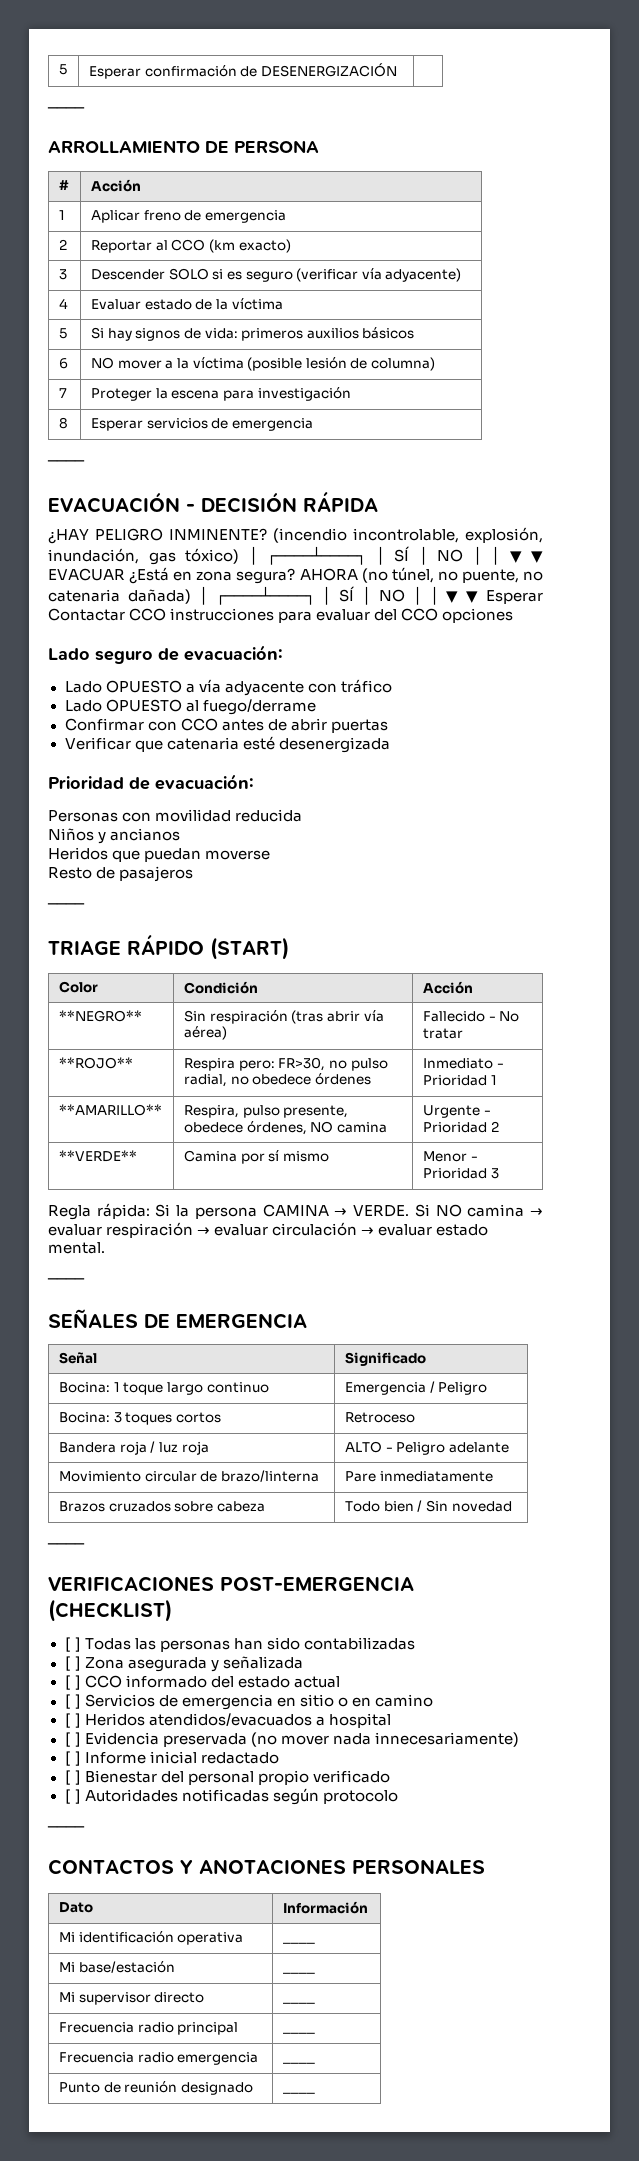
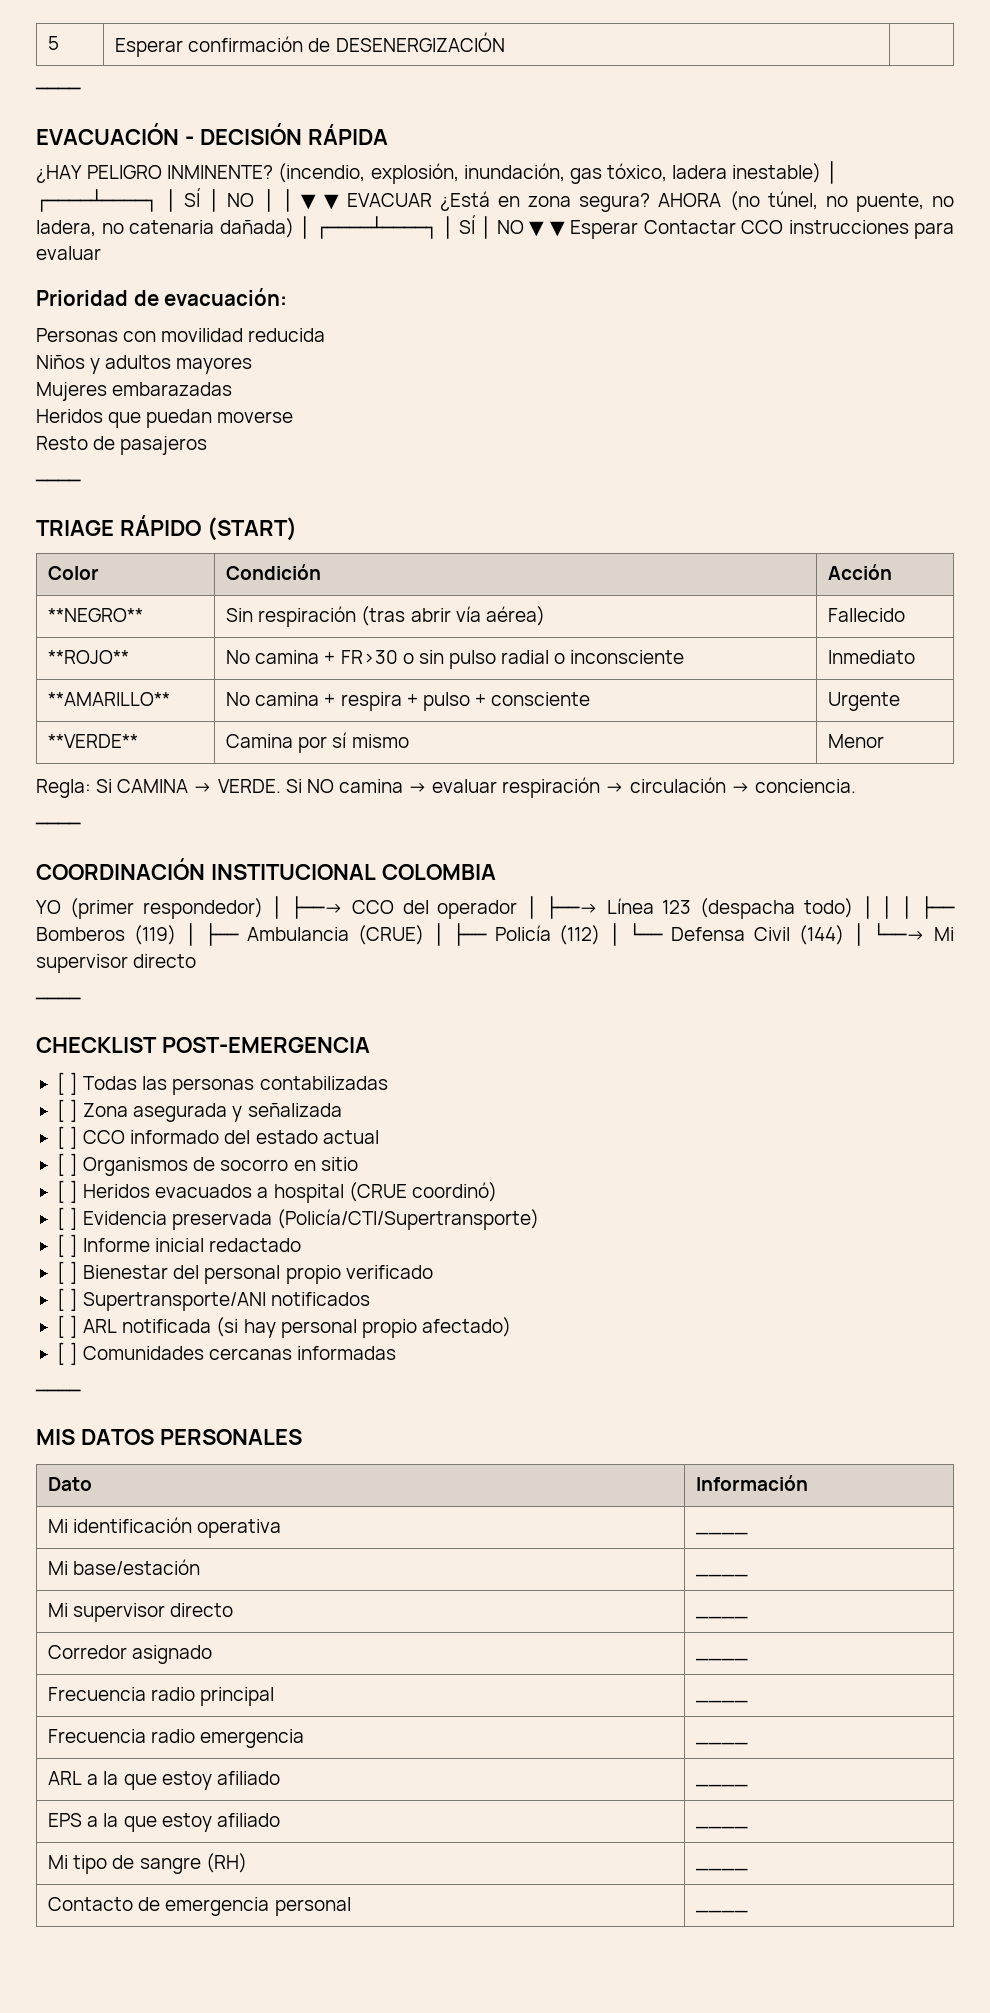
[48,140,319,153] [58,180,69,190] [90,179,141,192] [58,210,65,220] [90,210,286,223] [58,239,67,250] [90,239,291,253] [58,269,67,280] [90,268,462,282] [58,298,68,309] [90,298,283,310] [58,328,67,339] [90,327,415,341] [58,358,68,369] [90,357,436,371] [58,388,67,398] [90,387,351,401] [58,417,68,429] [90,418,313,431] [47,460,85,466] // ARROLLAMIENTO DE PERSONA // # | Acción // 1 | Aplicar freno de emergencia // 2 | Reportar al CCO (km exacto) // 3 | Descender SOLO si es seguro (verificar vía adyacente) // 4 | Evaluar estado de la víctima // 5 | Si hay signos de vida: primeros auxilios básicos // 6 | NO mover a la víctima (posible lesión de columna) // 7 | Proteger la escena para investigación // 8 | Esperar servicios de emergencia // ──── -> (81, 91) none
[273,528,459,543] (incendio incontrolable, -> [278,163,366,183] (incendio,
[185,548,239,564] tóxico) -> [606,163,822,183] tóxico, ladera inestable)
(544, 576) none -> [36,220,124,237] ladera, no
[412,586,439,605] │ │ -> (524, 227) none
[374,608,514,623] [48,645,283,664] [64,679,392,696] [64,699,316,715] [64,718,388,733] [64,736,390,753] del CCO opciones // Lado seguro de evacuación: // Lado OPUESTO a vía adyacente con tráfico // Lado OPUESTO al fuego/derrame // Confirmar con CCO antes de abrir puertas // Verificar que catenaria esté desenergizada -> (101, 253) none
[110,828,181,841] ancianos -> [105,355,253,374] [36,382,233,401] adultos mayores // Mujeres embarazadas
[488,1011,520,1022] [422,1028,463,1039] [58,1057,133,1069] [183,1057,388,1071] [183,1073,371,1087] [422,1058,504,1069] [422,1075,497,1086] [58,1104,162,1116] [183,1105,349,1118] [183,1121,387,1135] [422,1105,491,1118] [422,1121,499,1133] - No tratar // **ROJO** | Respira pero: FR>30, no pulso radial, no obedece órdenes | Inmediato - Prioridad 1 // **AMARILLO** | Respira, pulso presente, obedece órdenes, NO camina | Urgente - Prioridad 2 -> [48,650,130,664] [226,650,685,669] [828,650,916,664] [48,692,171,706] [226,692,591,711] [828,692,901,711] // **ROJO** | No camina + FR>30 o sin pulso radial o inconsciente | Inmediato // **AMARILLO** | No camina + respira + pulso + consciente | Urgente
[470,1156,478,1161] [422,1168,499,1179] [48,1203,257,1220] - Prioridad 3 // Regla rápida: Si la persona -> [36,779,113,798] // Regla: Si
[214,1224,269,1236] evaluar -> (625, 787) none
[378,1224,489,1236] [48,1242,105,1254] [47,1278,85,1284] [48,1309,307,1329] [58,1352,97,1364] [344,1352,426,1366] [58,1382,269,1395] [344,1381,488,1395] [58,1412,221,1425] [344,1412,415,1423] [58,1441,209,1455] [344,1441,509,1455] [58,1470,319,1482] [344,1471,493,1482] [58,1501,265,1512] [344,1500,512,1512] [47,1543,85,1549] [48,1576,214,1592] evaluar estado mental. // ──── // SEÑALES DE EMERGENCIA // Señal | Significado // Bocina: 1 toque largo continuo | Emergencia / Peligro // Bocina: 3 toques cortos | Retroceso // Bandera roja / luz roja | ALTO - Peligro adelante // Movimiento circular de brazo/linterna | Pare inmediatamente // Brazos cruzados sobre cabeza | Todo bien / Sin novedad // ──── // VERIFICACIONES -> [754,779,856,793] [35,822,81,830] [36,858,496,880] [36,896,955,919] [36,923,955,946] [36,954,197,973] [35,997,81,1005] [36,1037,157,1053] conciencia. // ──── // COORDINACIÓN INSTITUCIONAL COLOMBIA // YO (primer respondedor) │ ├──→ CCO del operador │ ├──→ Línea 123 (despacha todo) │ │ │ ├── Bomberos (119) │ ├── Ambulancia (CRUE) │ ├── Policía (112) │ └── Defensa Civil (144) │ └──→ Mi supervisor directo // ──── // CHECKLIST
[48,1599,172,1622] (CHECKLIST) -> (370, 1045) none
[233,1637,300,1650] han sido -> (255, 1086) none
[84,1694,273,1710] Servicios de emergencia -> [83,1157,289,1176] Organismos de socorro
[337,1694,433,1707] o en camino -> (358, 1164) none
[148,1713,312,1726] atendidos/evacuados -> [155,1184,253,1198] evacuados
(391, 1720) none -> [348,1182,497,1202] (CRUE coordinó)
[250,1732,519,1747] (no mover nada innecesariamente) -> [277,1209,540,1230] (Policía/CTI/Supertransporte)
[84,1788,398,1805] [47,1826,85,1832] [48,1859,346,1875] Autoridades notificadas según protocolo // ──── // CONTACTOS Y ANOTACIONES -> [83,1292,371,1311] [56,1315,511,1338] [56,1342,397,1365] [35,1389,81,1397] [36,1429,154,1445] Supertransporte/ANI notificados // [ ] ARL notificada (si hay personal propio afectado) // [ ] Comunidades cercanas informadas // ──── // MIS DATOS
(315, 2003) none -> [48,1645,213,1664] [696,1658,749,1661] // Corredor asignado | ____
[58,2081,253,2095] Punto de reunión designado -> [48,1771,280,1790] [696,1784,749,1787] [48,1813,280,1832] [696,1826,749,1829] [48,1853,247,1874] [696,1868,749,1871] [48,1897,351,1916] ARL a la que estoy afiliado | ____ // EPS a la que estoy afiliado | ____ // Mi tipo de sangre (RH) | ____ // Contacto de emergencia personal

